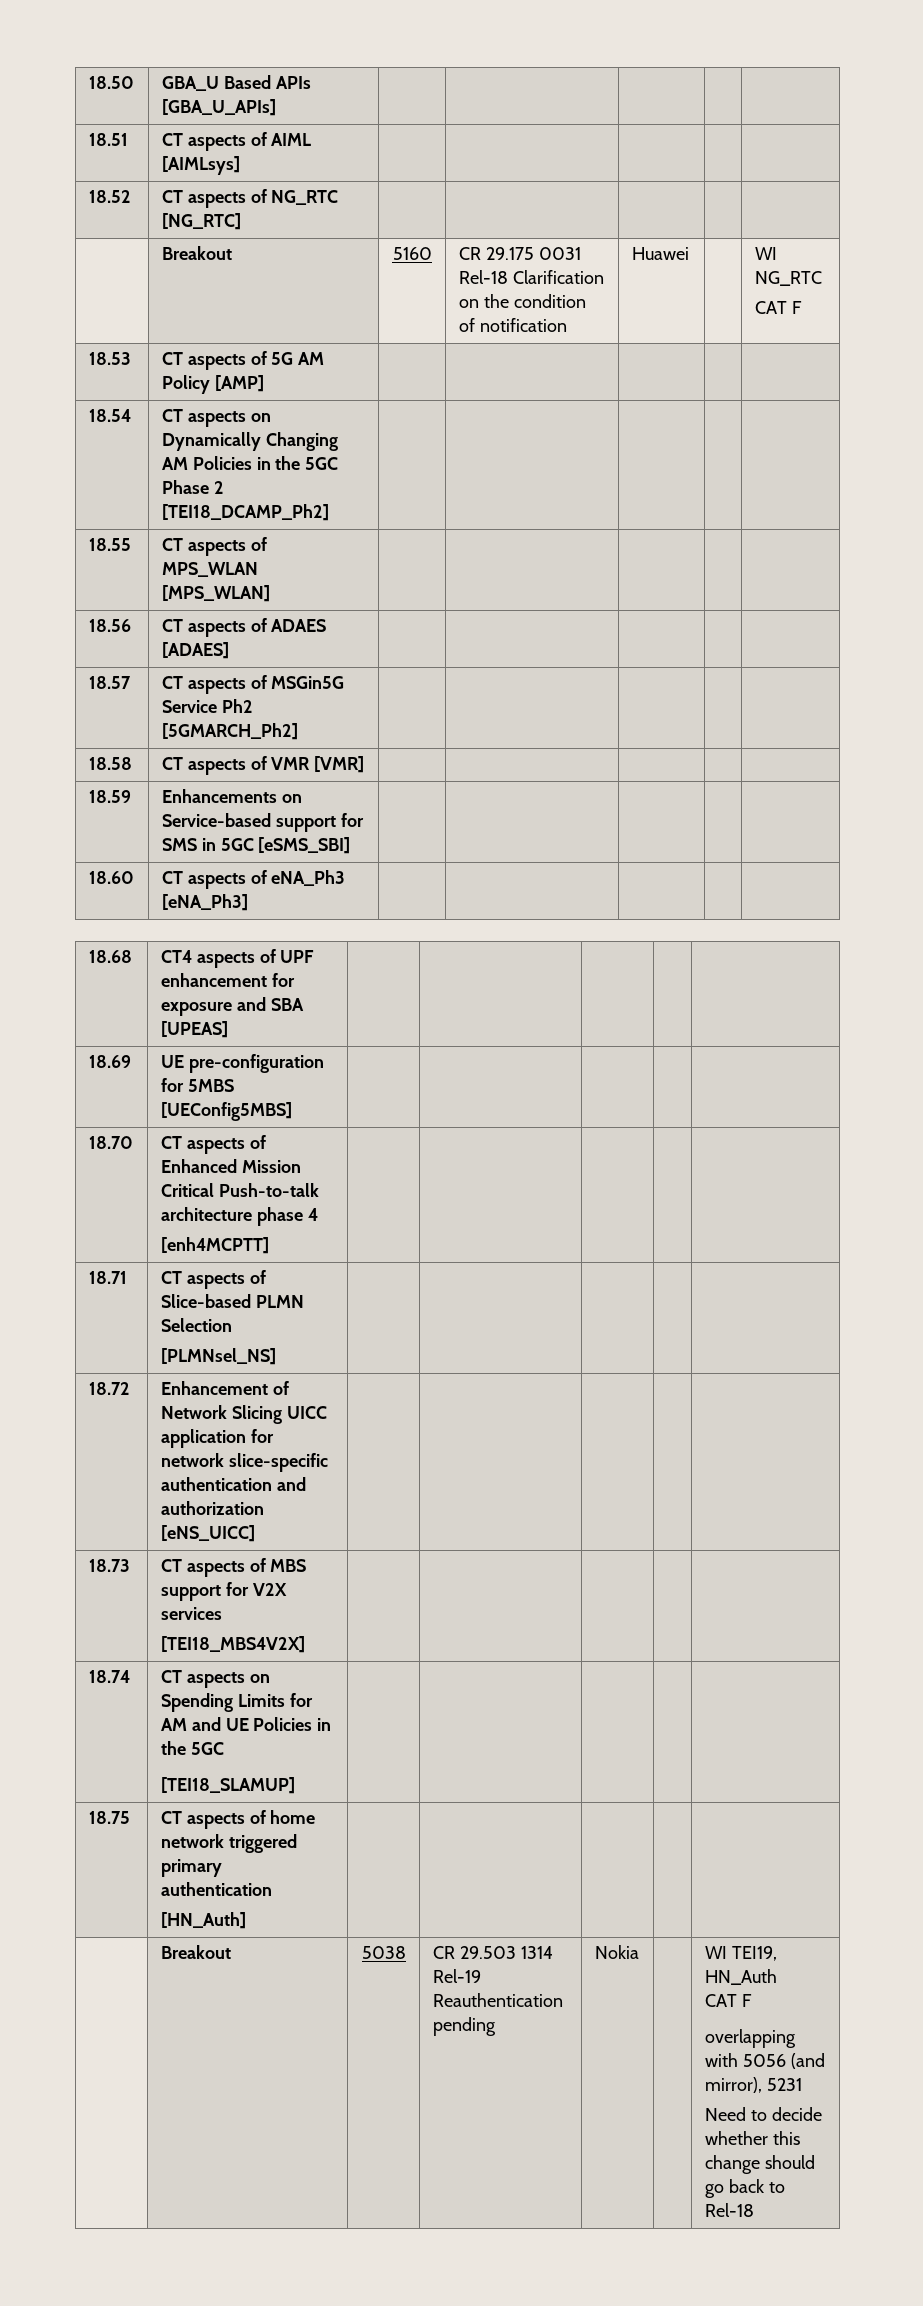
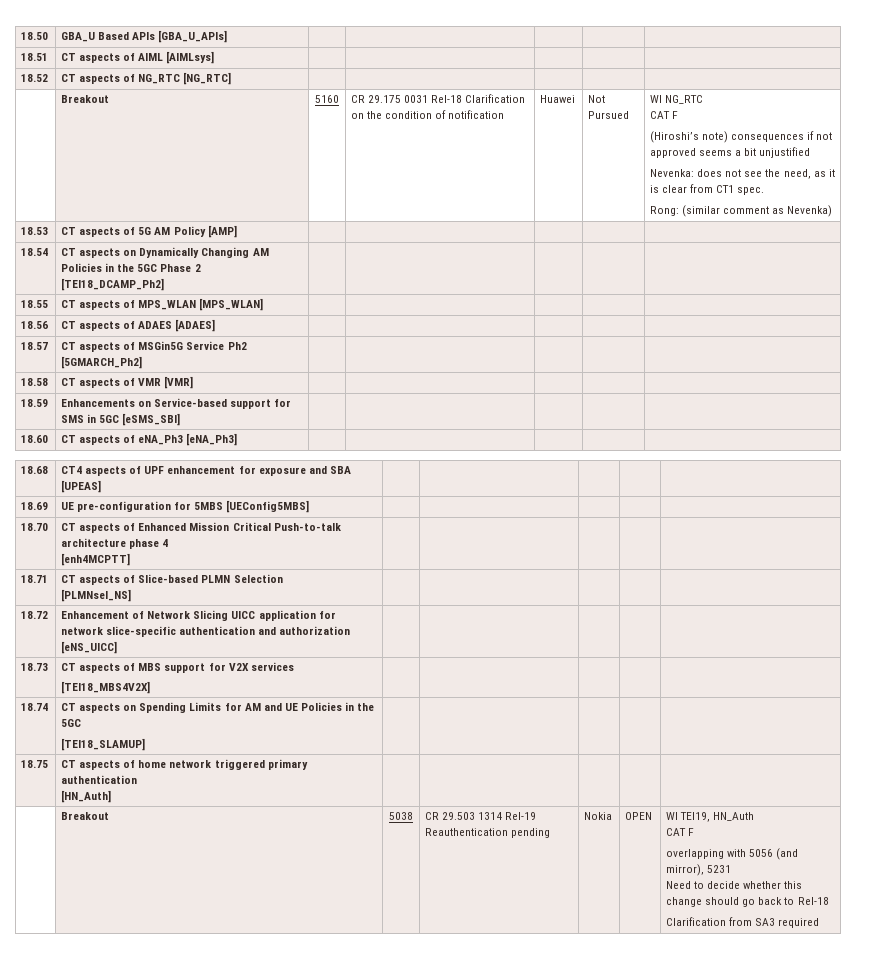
(689, 253) none -> [588,95,606,103] [588,111,630,119] Not Pursued
(802, 307) none -> [650,131,833,143] [650,147,811,158] [650,169,835,179] [650,184,765,195] [650,205,833,217] // (Hiroshi’s note) consequences if not approved seems a bit unjustified // Nevenka: does not see the need, as it is clear from CT1 spec. // Rong: (similar comment as Nevenka)
(639, 1952) none -> [625,812,653,820] OPEN
(754, 2210) none -> [666,917,820,928] // Clarification from SA3 required

